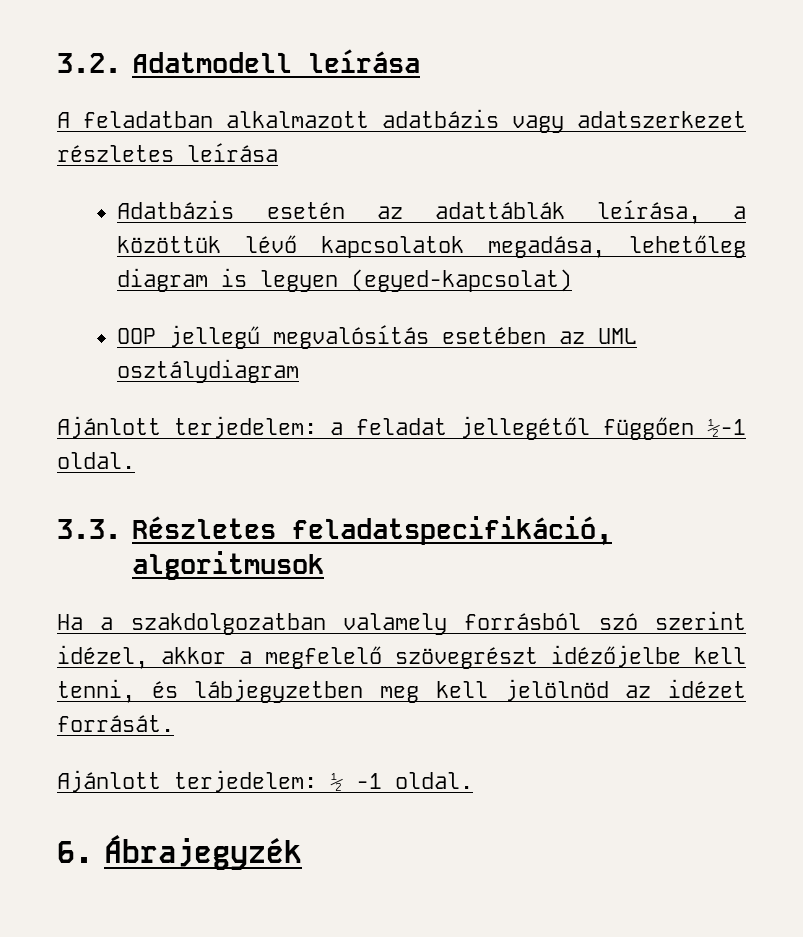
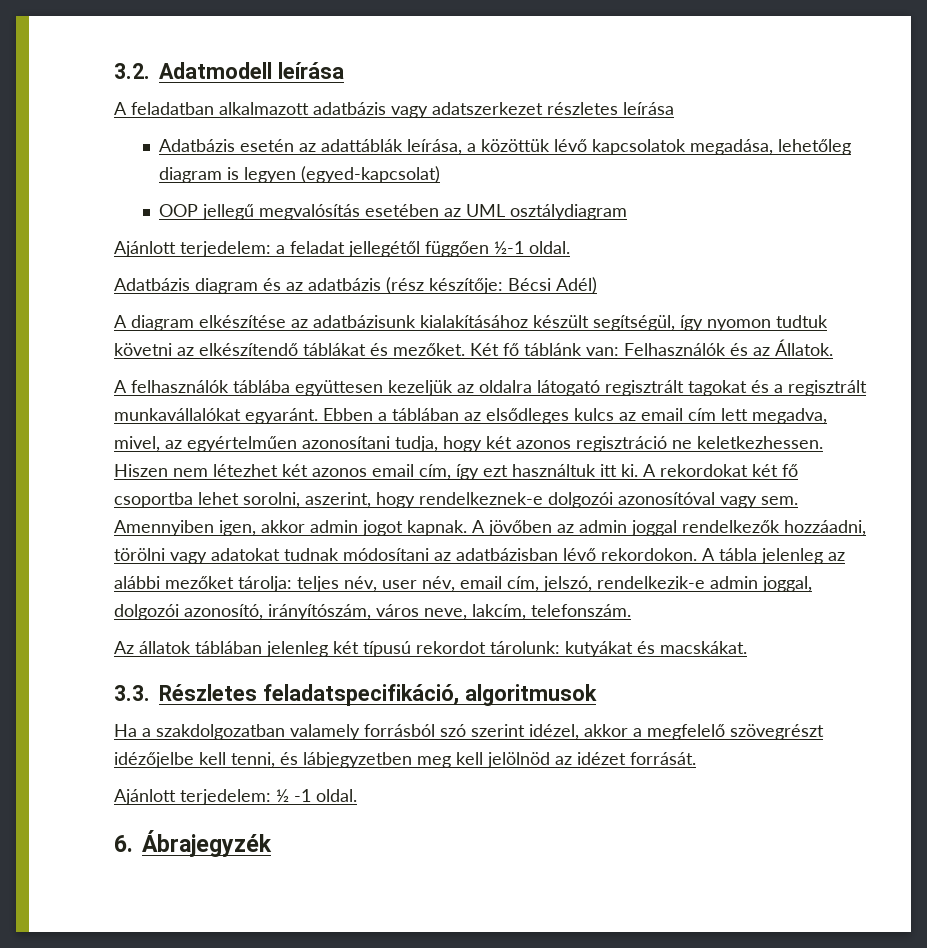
(135, 460) none -> [114,277,597,294] [114,315,828,331] [114,339,833,356] [114,380,867,396] [114,408,827,424] [114,436,823,452] [114,464,798,480] [114,492,798,508] [114,520,866,536] [114,548,845,564] [114,576,812,592] [114,604,631,620] [114,641,747,657] // Adatbázis diagram és az adatbázis (rész készítője: Bécsi Adél) // A diagram elkészítése az adatbázisunk kialakításához készült segítségül, így nyomon tudtuk követni az elkészítendő táblákat és mezőket. Két fő táblánk van: Felhasználók és az Állatok. // A felhasználók táblába együttesen kezeljük az oldalra látogató regisztrált tagokat és a regisztrált munkavállalókat egyaránt. Ebben a táblában az elsődleges kulcs az email cím lett megadva, mivel, az egyértelműen azonosítani tudja, hogy két azonos regisztráció ne keletkezhessen. Hiszen nem létezhet két azonos email cím, így ezt használtuk itt ki. A rekordokat két fő csoportba lehet sorolni, aszerint, hogy rendelkeznek-e dolgozói azonosítóval vagy sem. Amennyiben igen, akkor admin jogot kapnak. A jövőben az admin joggal rendelkezők hozzáadni, törölni vagy adatokat tudnak módosítani az adatbázisban lévő rekordokon. A tábla jelenleg az alábbi mezőket tárolja: teljes név, user név, email cím, jelszó, rendelkezik-e admin joggal, dolgozói azonosító, irányítószám, város neve, lakcím, telefonszám. // Az állatok táblában jelenleg két típusú rekordot tárolunk: kutyákat és macskákat.

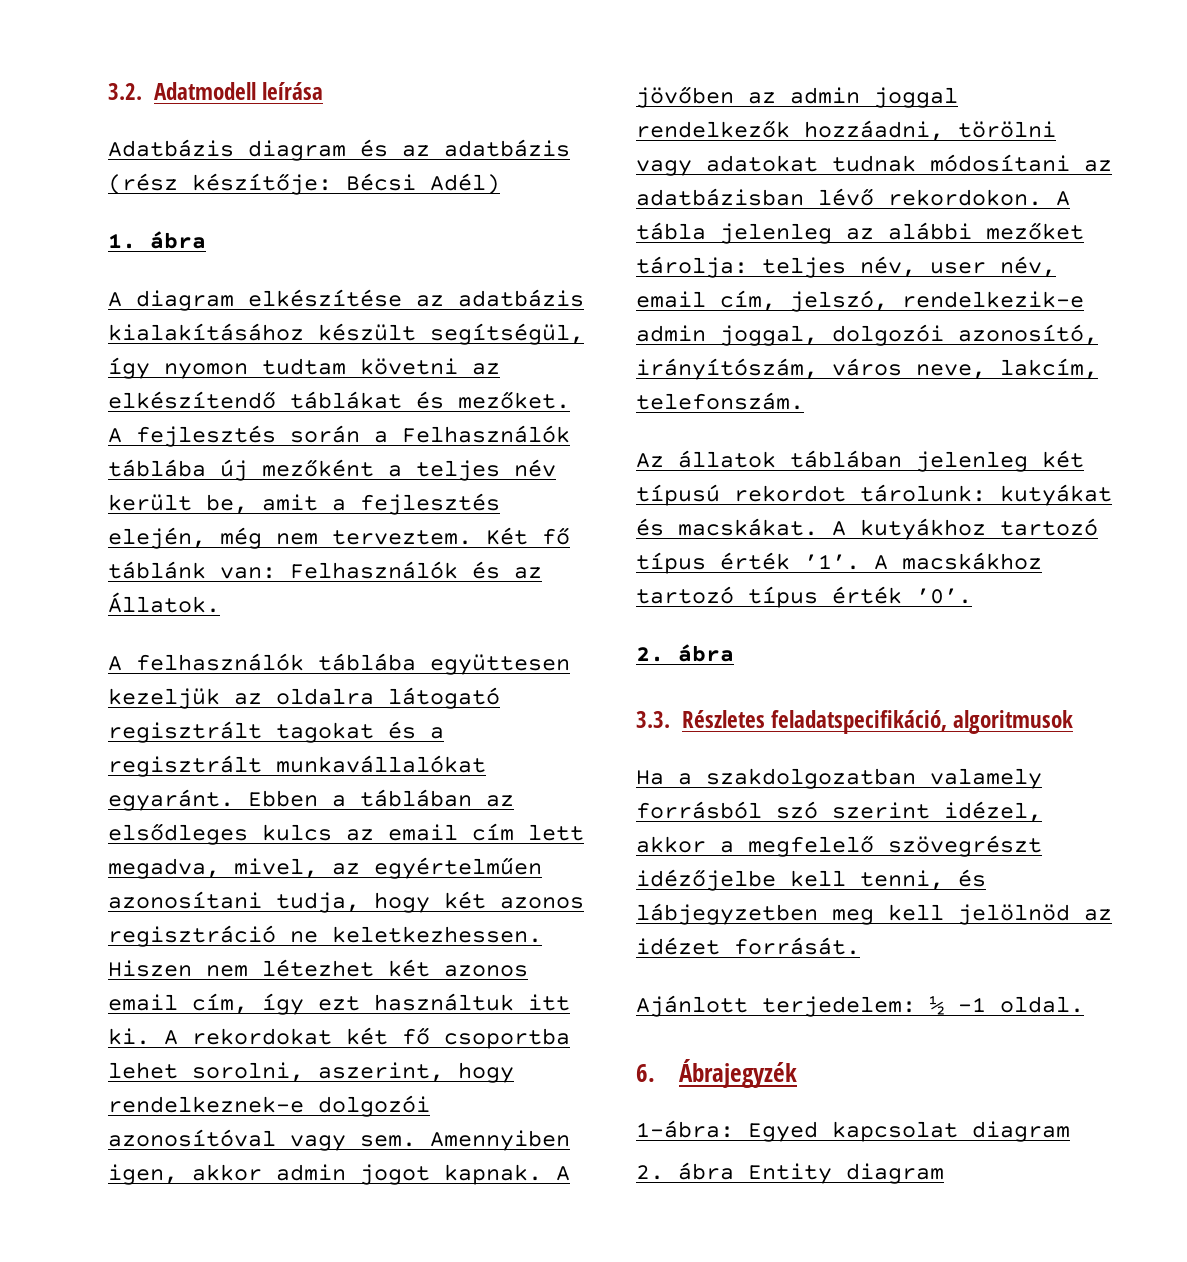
[114,102,674,118] [159,139,852,155] [159,166,441,183] [159,204,628,220] [114,241,570,257] // A feladatban alkalmazott adatbázis vagy adatszerkezet részletes leírása // Adatbázis esetén az adattáblák leírása, a közöttük lévő kapcsolatok megadása, lehetőleg diagram is legyen (egyed-kapcsolat) // OOP jellegű megvalósítás esetében az UML osztálydiagram // Ajánlott terjedelem: a feladat jellegétől függően ½-1 oldal. -> (323, 91) none
(597, 285) none -> [108,231,206,249] // 1. ábra
[313,315,416,328] adatbázisunk -> [458,289,584,307] adatbázis
[776,315,828,328] tudtuk -> [262,358,346,375] tudtam
(465, 349) none -> [108,425,570,447] [108,459,556,481] [108,493,500,515] [108,527,472,549] A fejlesztés során a Felhasználók táblába új mezőként a teljes név került be, amit a fejlesztés elején, még nem terveztem.
(747, 647) none -> [832,518,1098,540] [636,552,1042,574] [636,586,972,608] [636,644,734,662] A kutyákhoz tartozó típus érték ’1’. A macskákhoz tartozó típus érték ’0’. // 2. ábra
(272, 843) none -> [636,1120,1070,1142] [636,1162,944,1184] // 1-ábra: Egyed kapcsolat diagram // 2. ábra Entity diagram

